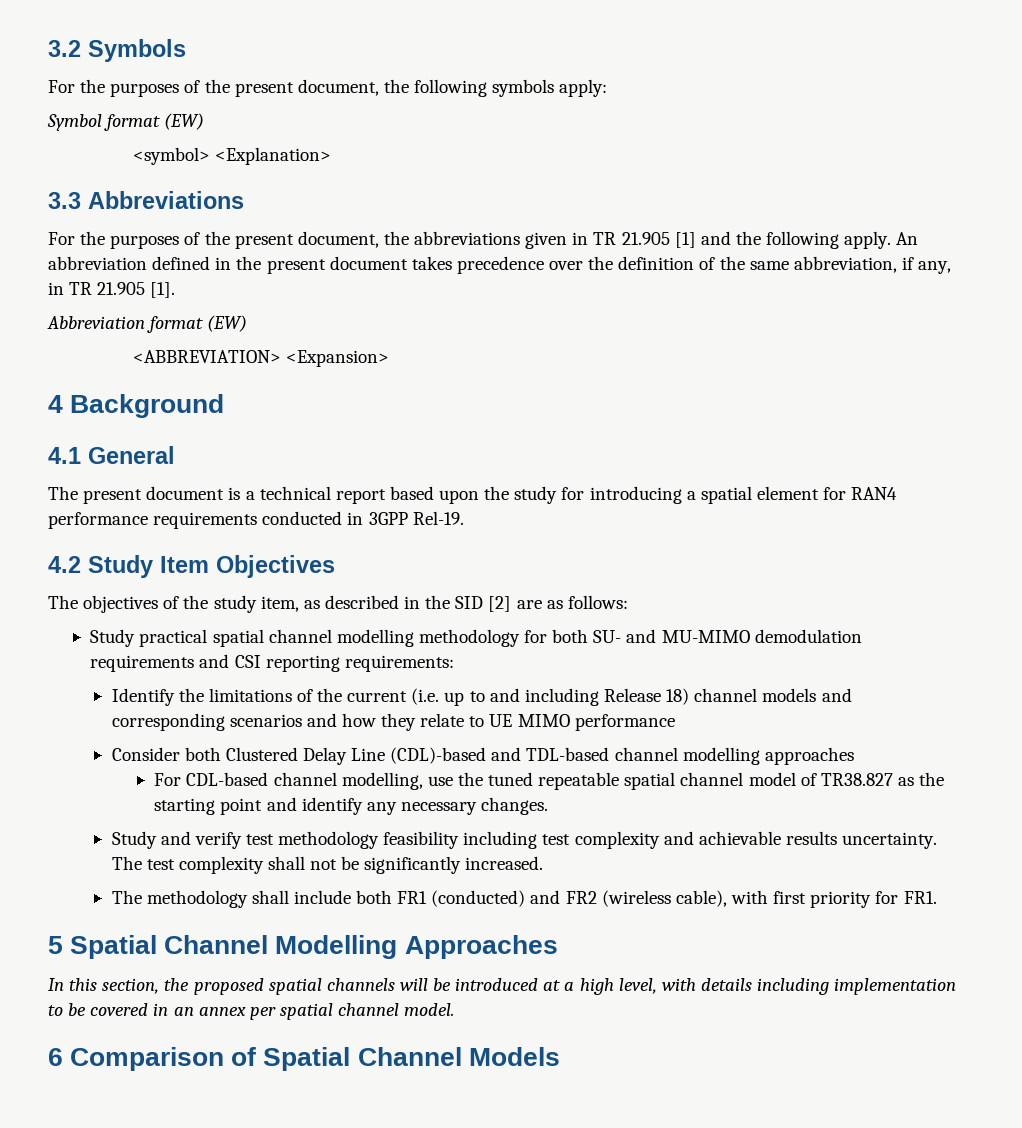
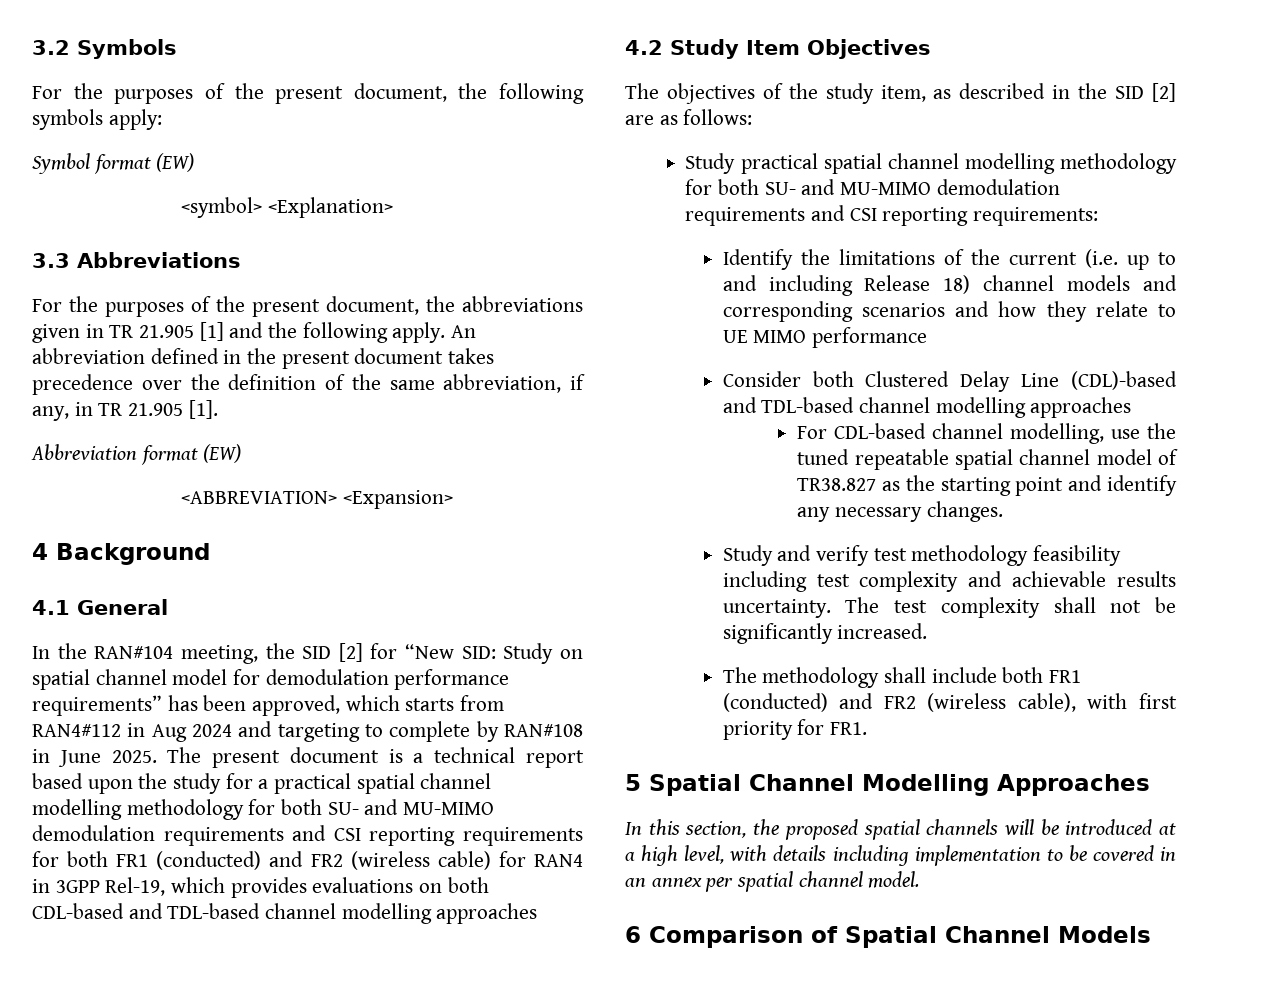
(175, 455) none -> [32,643,583,664] [32,669,510,690] [32,695,505,716] [32,721,583,742] [32,749,157,767] In the RAN#104 meeting, the SID [2] for “New SID: Study on spatial channel model for demodulation performance requirements” has been approved, which starts from RAN4#112 in Aug 2024 and targeting to complete by RAN#108 in June 2025.
[589,486,898,504] [48,511,464,529] introducing a spatial element for RAN4 performance requirements conducted in 3GPP Rel-19. -> [258,773,492,794] [32,799,495,820] [32,825,583,846] [32,851,583,870] [32,877,489,898] [32,903,538,924] a practical spatial channel modelling methodology for both SU- and MU-MIMO demodulation requirements and CSI reporting requirements for both FR1 (conducted) and FR2 (wireless cable) for RAN4 in 3GPP Rel-19, which provides evaluations on both CDL-based and TDL-based channel modelling approaches

